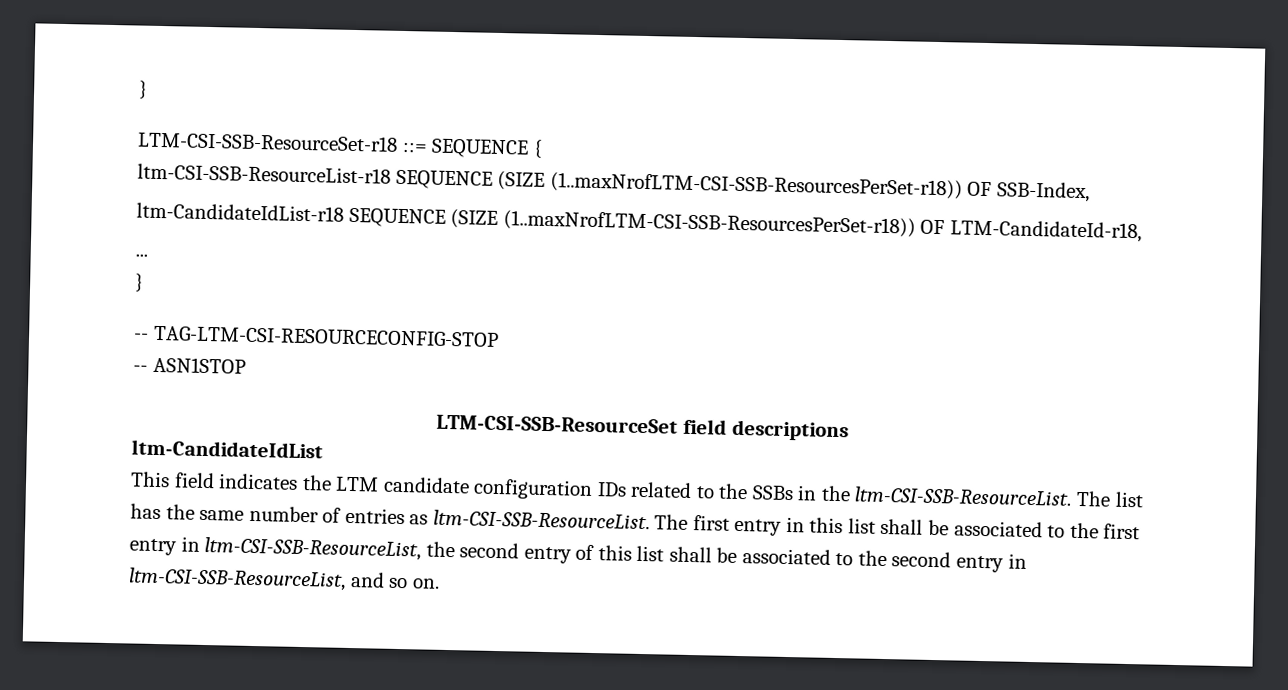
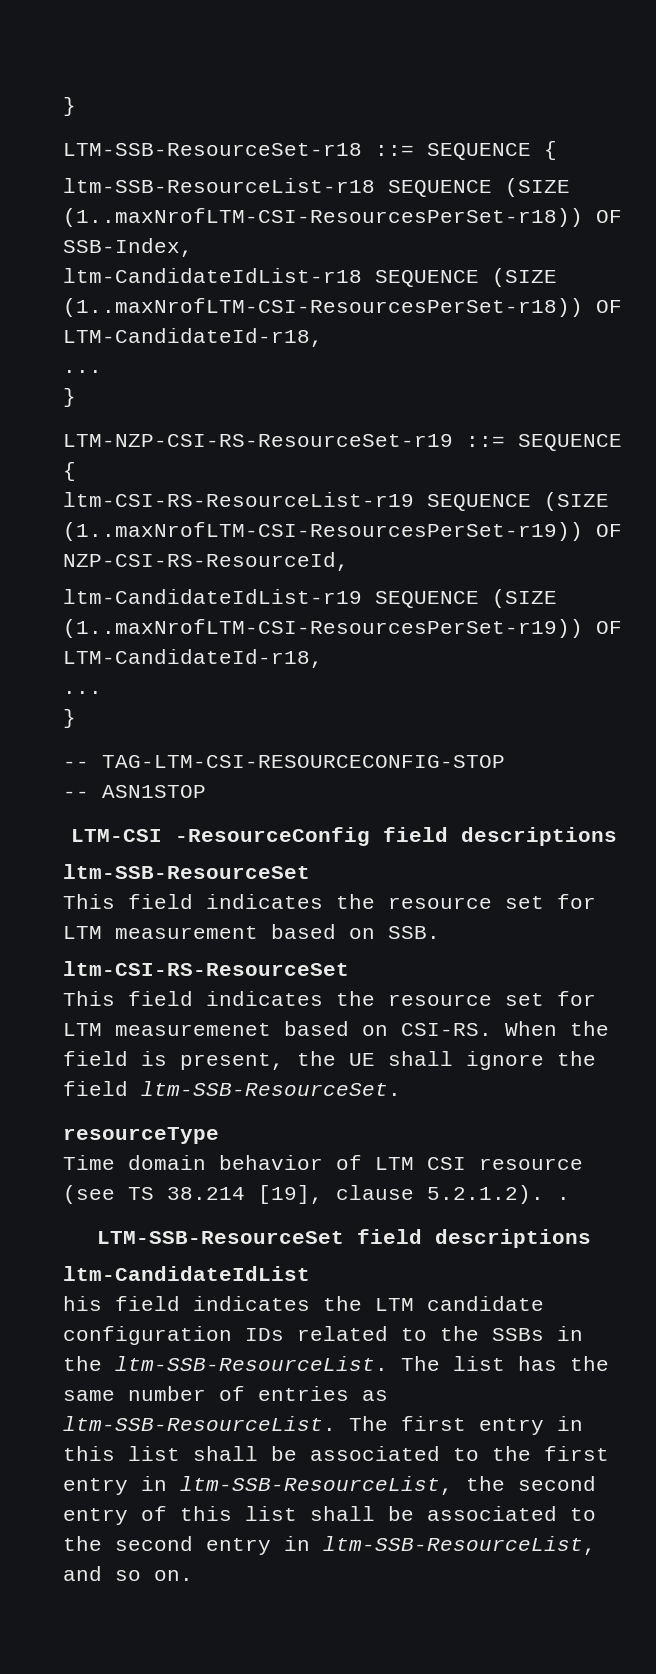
[138,80,148,99] [137,131,543,159] [137,163,963,200] } // LTM-CSI-SSB-ResourceSet-r18 ::= SEQUENCE { // ltm-CSI-SSB-ResourceList-r18 SEQUENCE (SIZE (1..maxNrofLTM-CSI-SSB-ResourcesPerSet-r18)) -> [63,97,76,116] [63,141,557,160] [63,178,570,197] [63,208,583,227] } // LTM-SSB-ResourceSet-r18 ::= SEQUENCE { // ltm-SSB-ResourceList-r18 SEQUENCE (SIZE (1..maxNrofLTM-CSI-ResourcesPerSet-r18))
[502,210,916,238] (1..maxNrofLTM-CSI-SSB-ResourcesPerSet-r18)) -> [63,298,622,317] [63,328,323,347] [63,370,102,373] [63,388,76,407] [63,434,622,451] [63,462,76,481] [63,492,609,511] [63,522,622,541] [63,552,349,571] [63,589,557,608] [63,619,583,638] (1..maxNrofLTM-CSI-ResourcesPerSet-r18)) OF LTM-CandidateId-r18, // ... // } // LTM-NZP-CSI-RS-ResourceSet-r19 ::= SEQUENCE { // ltm-CSI-RS-ResourceList-r19 SEQUENCE (SIZE (1..maxNrofLTM-CSI-ResourcesPerSet-r19)) OF NZP-CSI-RS-ResourceId, // ltm-CandidateIdList-r19 SEQUENCE (SIZE (1..maxNrofLTM-CSI-ResourcesPerSet-r19))
[436,414,679,434] LTM-CSI-SSB-ResourceSet -> [70,827,617,846] [63,864,310,879] [63,894,596,909] [63,924,440,939] [63,961,349,976] [63,991,596,1006] [63,1021,609,1036] [63,1051,596,1070] [63,1081,401,1096] [63,1127,219,1144] [63,1155,583,1170] [63,1185,570,1204] [96,1231,344,1244] LTM-CSI -ResourceConfig field descriptions // ltm-SSB-ResourceSet // This field indicates the resource set for LTM measurement based on SSB. // ltm-CSI-RS-ResourceSet // This field indicates the resource set for LTM measuremenet based on CSI-RS. When the field is present, the UE shall ignore the field ltm-SSB-ResourceSet. // resourceType // Time domain behavior of LTM CSI resource (see TS 38.214 [19], clause 5.2.1.2). . // LTM-SSB-ResourceSet
[130,471,170,488] This -> [63,1296,102,1311] his
[854,486,1073,506] ltm-CSI-SSB-ResourceList. -> [115,1356,388,1371] ltm-SSB-ResourceList.
[432,509,650,530] ltm-CSI-SSB-ResourceList. -> [63,1416,336,1431] ltm-SSB-ResourceList.
[204,536,422,561] ltm-CSI-SSB-ResourceList, -> [180,1476,453,1495] ltm-SSB-ResourceList,
[128,567,346,591] ltm-CSI-SSB-ResourceList, -> [323,1536,596,1555] ltm-SSB-ResourceList,

